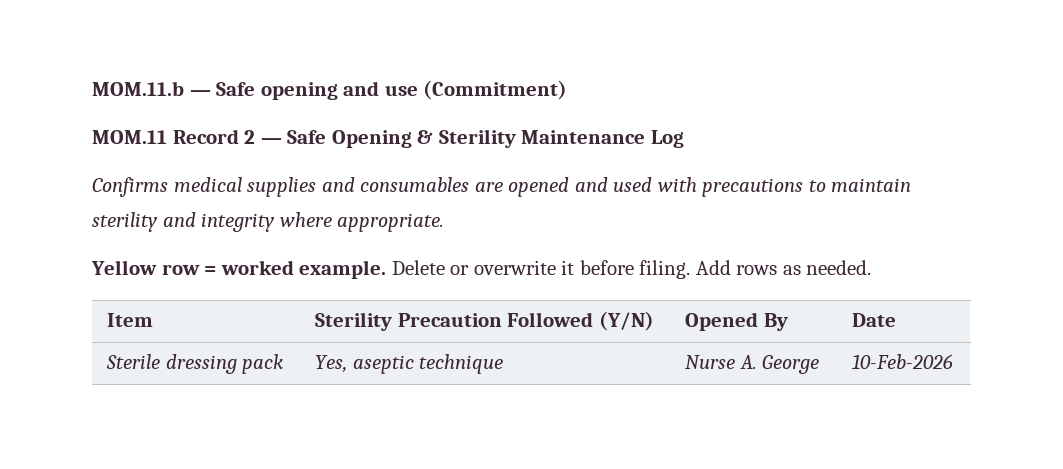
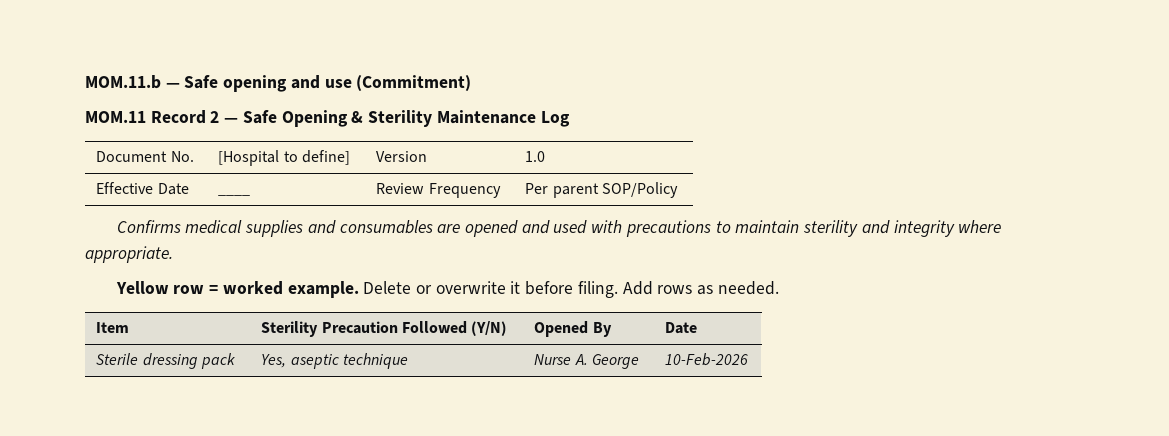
(684, 139) none -> [96,151,194,162] [218,150,351,166] [376,151,428,162] [525,151,546,162] [96,182,189,195] [218,194,251,196] [376,183,501,198] [525,182,679,198] // Document No. | [Hospital to define] | Version | 1.0 // Effective Date | ____ | Review Frequency | Per parent SOP/Policy

